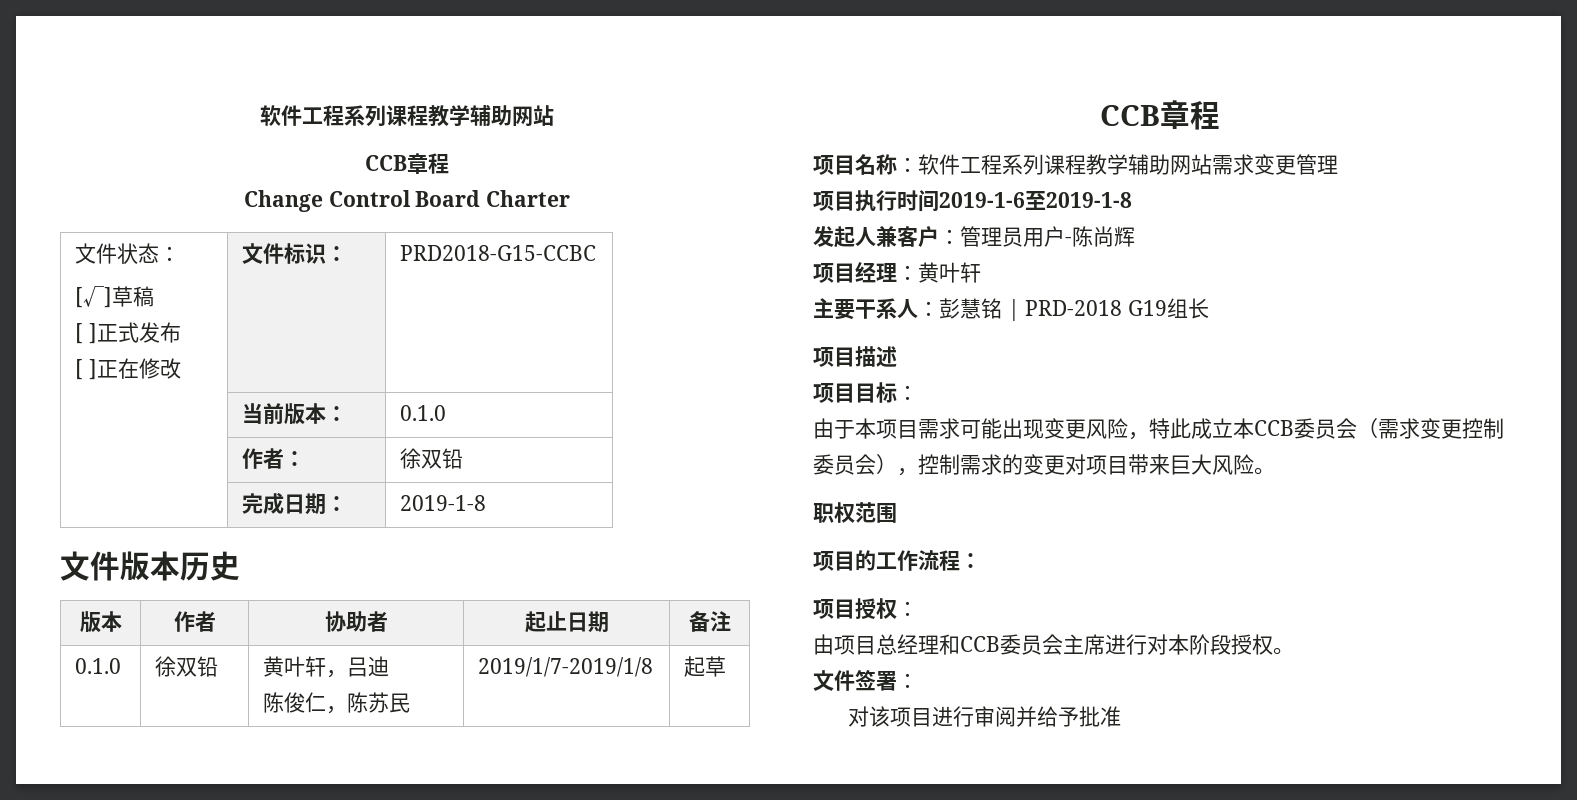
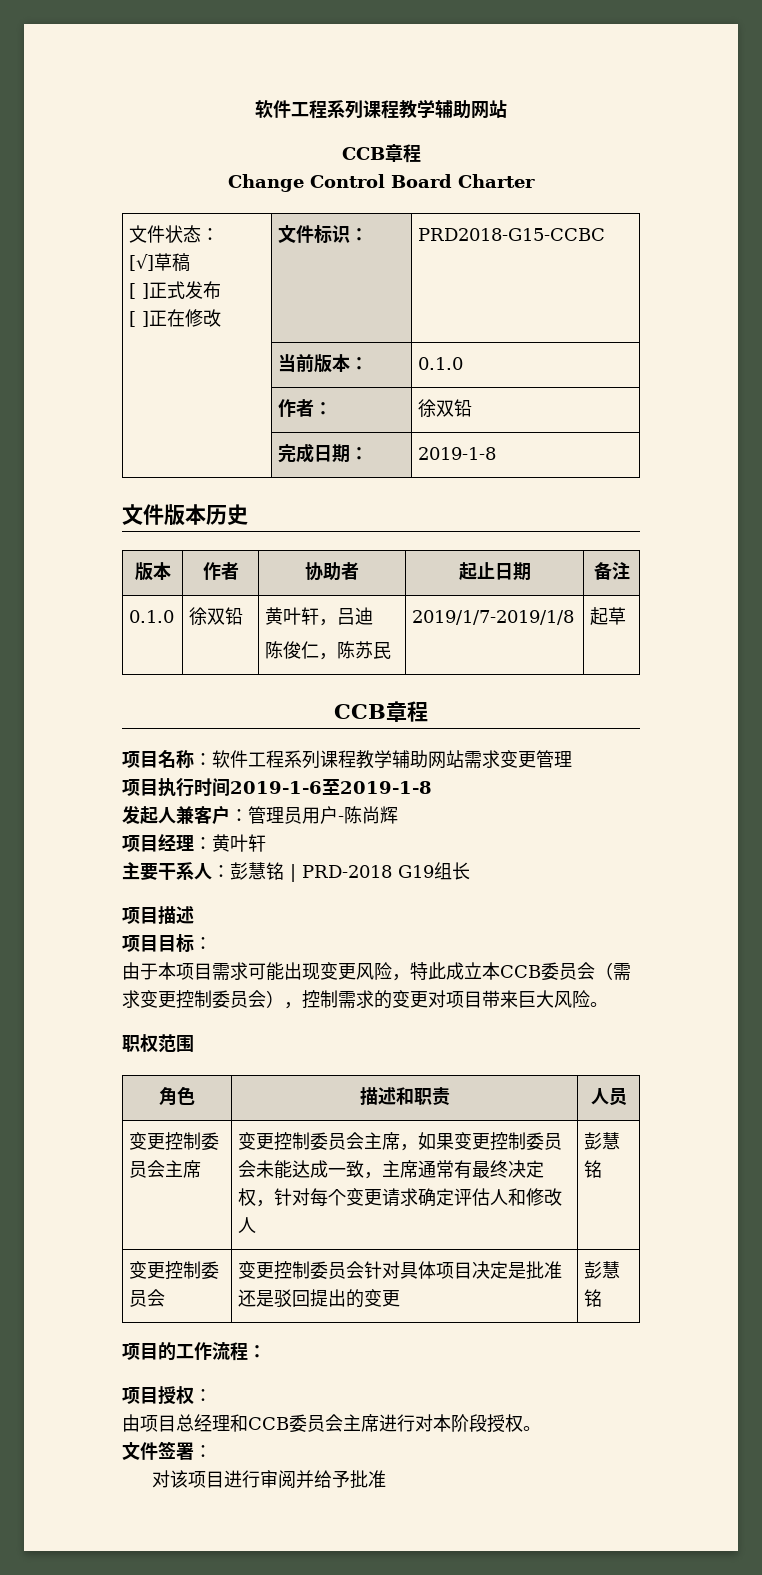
(897, 513) none -> [159,1086,195,1106] [359,1087,450,1106] [590,1088,627,1106] [129,1132,220,1151] [129,1160,202,1178] [238,1132,563,1151] [238,1160,545,1179] [238,1188,563,1207] [238,1217,257,1233] [584,1132,621,1150] [584,1160,603,1178] [129,1261,220,1280] [129,1289,166,1307] [238,1261,563,1280] [238,1289,401,1308] [584,1261,621,1279] [584,1289,603,1307] // 角色 | 描述和职责 | 人员 // 变更控制委员会主席 | 变更控制委员会主席，如果变更控制委员会未能达成一致，主席通常有最终决定权，针对每个变更请求确定评估人和修改人 | 彭慧铭 // 变更控制委员会 | 变更控制委员会针对具体项目决定是批准还是驳回提出的变更 | 彭慧铭

